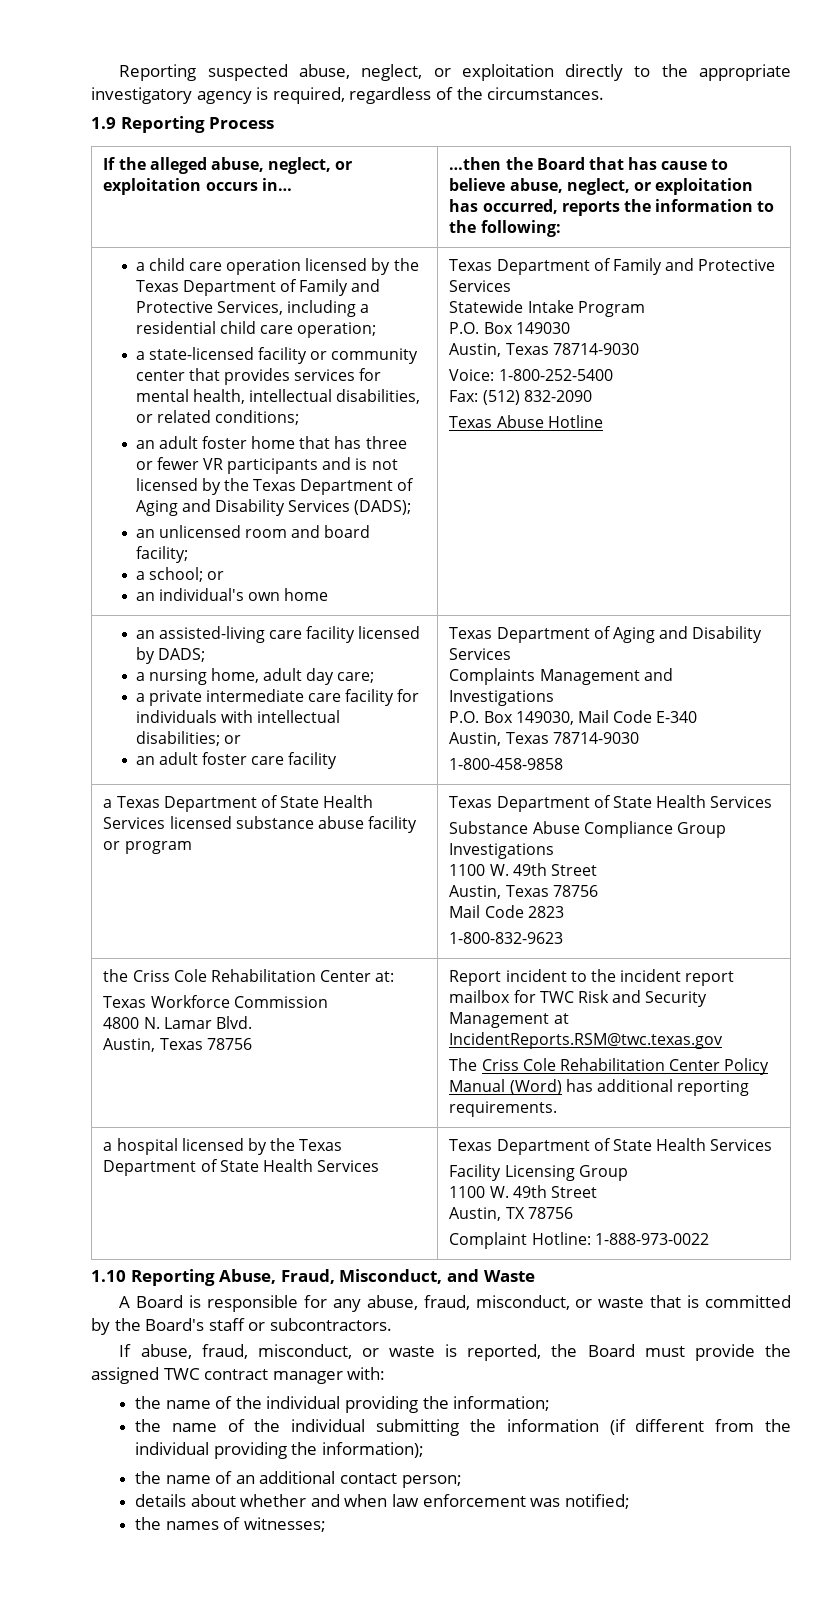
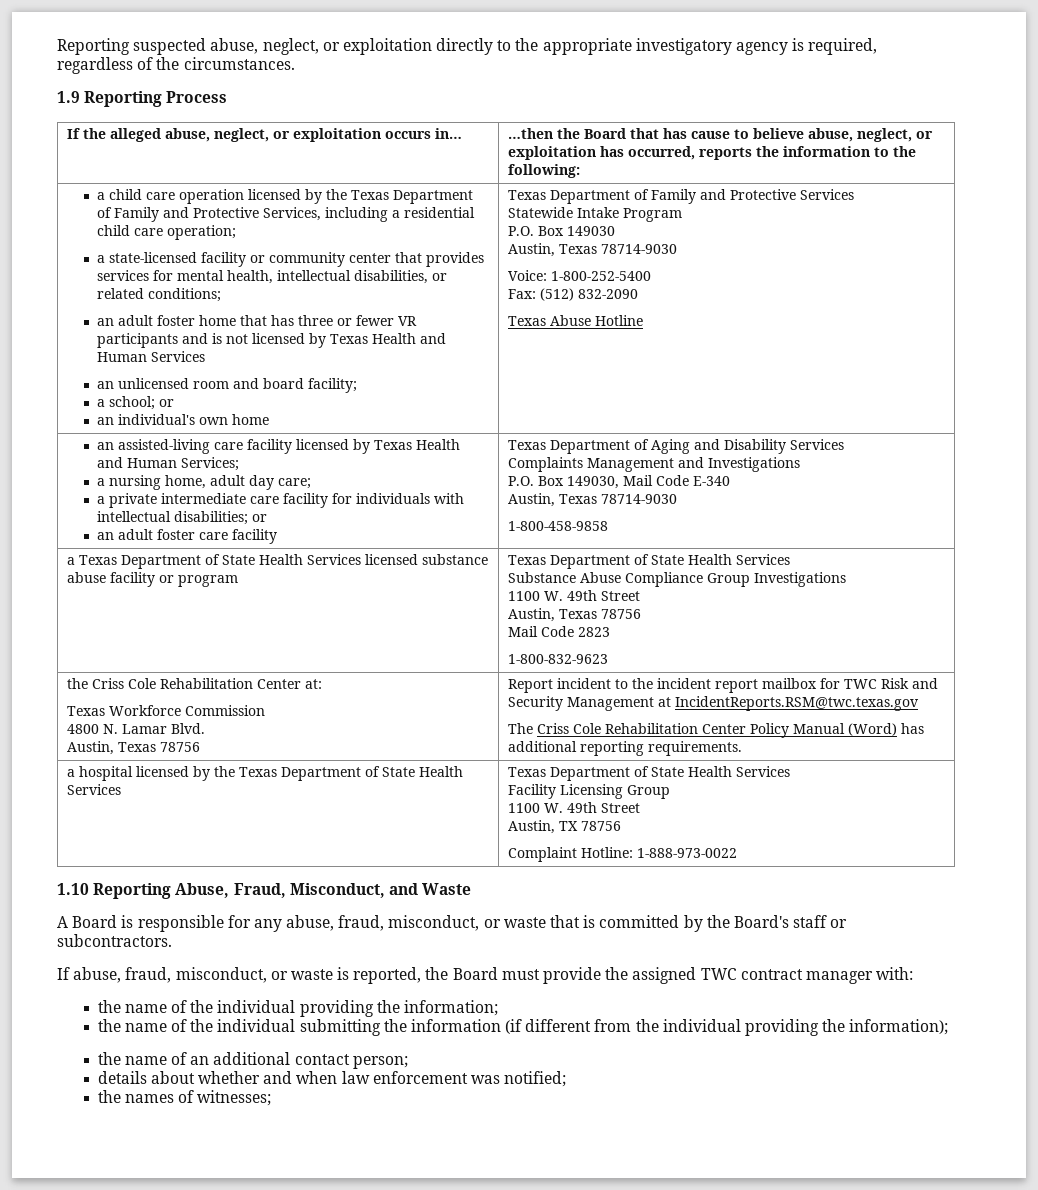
[223,478,415,495] [135,499,412,516] the Texas Department of Aging and Disability Services (DADS); -> [329,333,446,344] [96,351,205,362] Texas Health and Human Services
[157,648,205,662] DADS; -> [373,439,460,450] [96,457,239,471] Texas Health and Human Services;

